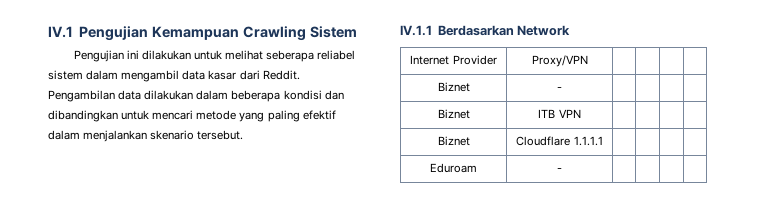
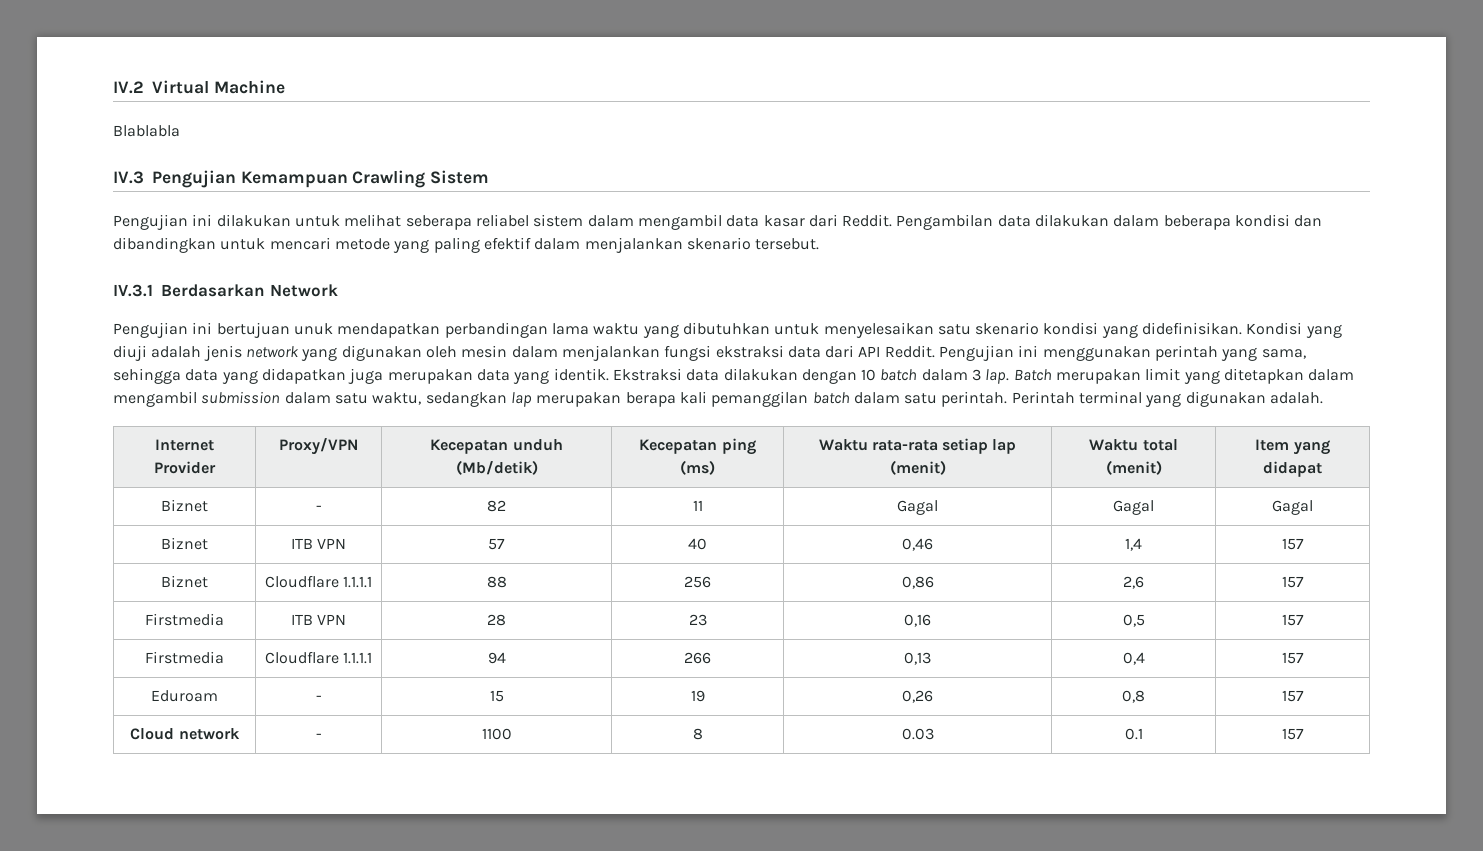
[48,26,73,38] IV.1 -> [113,80,285,94] [113,125,180,137] [113,171,144,184] IV.2 Virtual Machine // Blablabla // IV.3
[400,25,432,36] IV.1.1 -> [113,284,153,297] IV.3.1
[410,55,497,65] [531,55,588,67] [437,82,470,92] [557,87,562,91] [437,109,470,119] [538,109,581,118] [437,136,470,146] [516,136,603,146] [430,163,477,173] [557,168,562,172] // Internet Provider | Proxy/VPN | | | | // Biznet | - | | | | // Biznet | ITB VPN | | | | // Biznet | Cloudflare 1.1.1.1 | | | | // Eduroam | - | | | | -> [113,322,1342,338] [113,345,1306,361] [113,368,1355,384] [113,391,1324,407] [155,439,214,451] [154,461,216,474] [279,438,358,455] [430,439,563,454] [455,460,538,475] [639,438,756,455] [680,460,715,475] [818,438,1017,454] [889,460,946,475] [1089,439,1178,451] [1105,460,1162,475] [1255,439,1330,455] [1263,461,1322,477] [161,499,208,512] [315,505,322,511] [487,500,506,512] [692,500,703,511] [897,500,938,515] [1113,500,1154,515] [1272,500,1313,515] [161,537,208,550] [290,538,347,549] [488,538,505,550] [688,538,707,550] [902,538,933,551] [1125,538,1142,551] [1281,538,1304,550] [161,575,208,588] [264,575,373,588] [486,576,507,588] [684,576,711,588] [901,576,934,589] [1123,576,1144,589] [1281,576,1304,588] [145,613,224,626] [290,614,347,625] [487,614,506,626] [688,614,707,626] [904,614,931,627] [1122,614,1145,627] [1281,614,1304,626] [145,651,224,664] [264,651,373,664] [487,652,506,664] [684,652,711,664] [904,652,931,665] [1122,652,1145,665] [1281,652,1304,664] [151,690,218,702] [315,695,322,701] [489,690,504,702] [690,690,705,702] [902,690,933,703] [1122,690,1145,703] [1281,690,1304,702] [130,728,240,740] [315,733,322,739] [481,728,512,740] [692,728,703,740] [901,728,934,740] [1124,728,1143,740] [1281,728,1304,740] // Pengujian ini bertujuan unuk mendapatkan perbandingan lama waktu yang dibutuhkan untuk menyelesaikan satu skenario kondisi yang didefinisikan. Kondisi yang diuji adalah jenis network yang digunakan oleh mesin dalam menjalankan fungsi ekstraksi data dari API Reddit. Pengujian ini menggunakan perintah yang sama, sehingga data yang didapatkan juga merupakan data yang identik. Ekstraksi data dilakukan dengan 10 batch dalam 3 lap. Batch merupakan limit yang ditetapkan dalam mengambil submission dalam satu waktu, sedangkan lap merupakan berapa kali pemanggilan batch dalam satu perintah. Perintah terminal yang digunakan adalah. // Internet Provider | Proxy/VPN | Kecepatan unduh (Mb/detik) | Kecepatan ping (ms) | Waktu rata-rata setiap lap (menit) | Waktu total (menit) | Item yang didapat // Biznet | - | 82 | 11 | Gagal | Gagal | Gagal // Biznet | ITB VPN | 57 | 40 | 0,46 | 1,4 | 157 // Biznet | Cloudflare 1.1.1.1 | 88 | 256 | 0,86 | 2,6 | 157 // Firstmedia | ITB VPN | 28 | 23 | 0,16 | 0,5 | 157 // Firstmedia | Cloudflare 1.1.1.1 | 94 | 266 | 0,13 | 0,4 | 157 // Eduroam | - | 15 | 19 | 0,26 | 0,8 | 157 // Cloud network | - | 1100 | 8 | 0.03 | 0.1 | 157

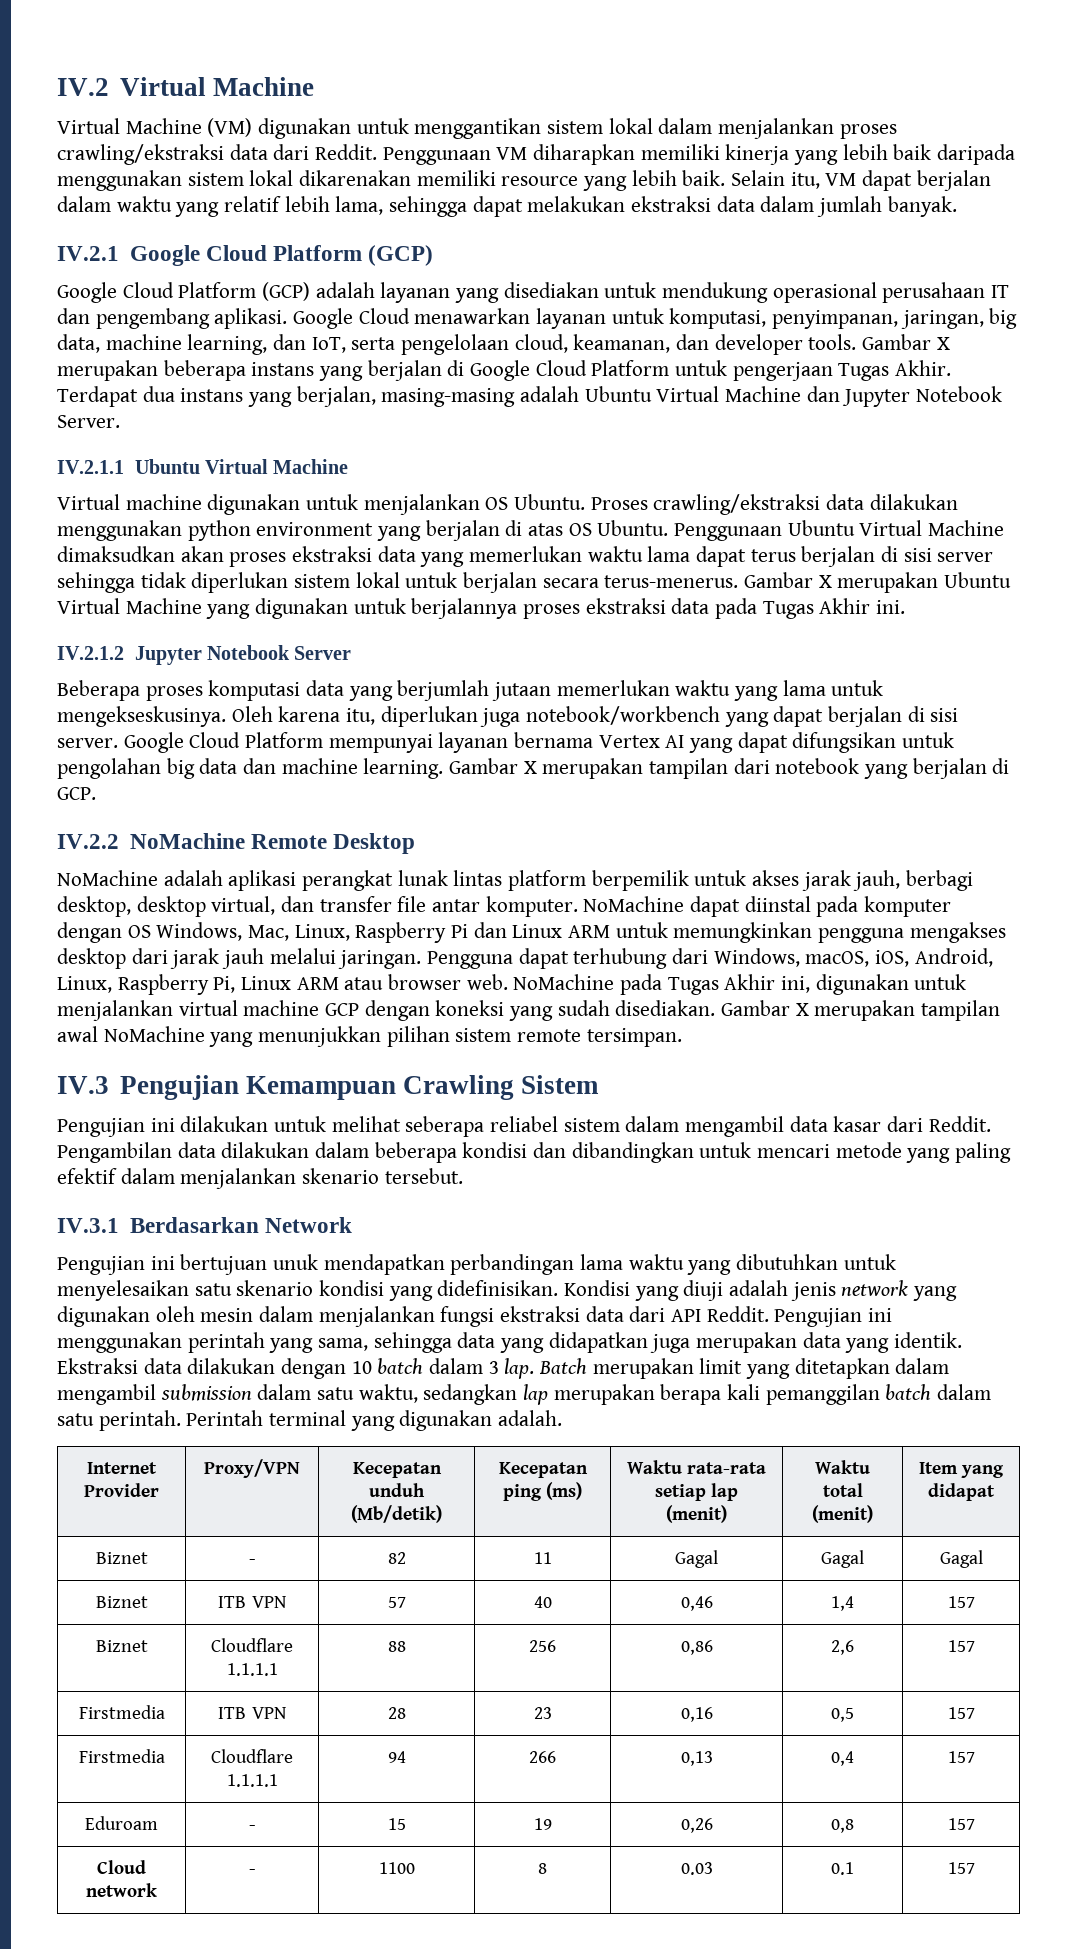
[113,125,180,137] Blablabla -> [57,118,897,139] [57,144,1016,165] [57,170,991,191] [57,196,957,217] [57,245,434,266] [57,282,1010,303] [57,308,1018,329] [57,334,950,355] [57,360,952,381] [57,386,1003,407] [57,415,120,428] [57,459,349,474] [57,494,958,515] [57,520,1005,541] [57,546,994,567] [57,572,1012,593] [57,598,906,619] [57,645,352,665] [57,680,884,701] [57,706,959,727] [57,732,955,753] [57,758,1010,779] [57,787,96,800] [57,833,415,854] [57,870,974,891] [57,896,952,917] [57,922,1006,943] [57,948,993,969] [57,974,967,995] [57,1000,1001,1021] [57,1026,682,1047] Virtual Machine (VM) digunakan untuk menggantikan sistem lokal dalam menjalankan proses crawling/ekstraksi data dari Reddit. Penggunaan VM diharapkan memiliki kinerja yang lebih baik daripada menggunakan sistem lokal dikarenakan memiliki resource yang lebih baik. Selain itu, VM dapat berjalan dalam waktu yang relatif lebih lama, sehingga dapat melakukan ekstraksi data dalam jumlah banyak. // IV.2.1 Google Cloud Platform (GCP) // Google Cloud Platform (GCP) adalah layanan yang disediakan untuk mendukung operasional perusahaan IT dan pengembang aplikasi. Google Cloud menawarkan layanan untuk komputasi, penyimpanan, jaringan, big data, machine learning, dan IoT, serta pengelolaan cloud, keamanan, dan developer tools. Gambar X merupakan beberapa instans yang berjalan di Google Cloud Platform untuk pengerjaan Tugas Akhir. Terdapat dua instans yang berjalan, masing-masing adalah Ubuntu Virtual Machine dan Jupyter Notebook Server. // IV.2.1.1 Ubuntu Virtual Machine // Virtual machine digunakan untuk menjalankan OS Ubuntu. Proses crawling/ekstraksi data dilakukan menggunakan python environment yang berjalan di atas OS Ubuntu. Penggunaan Ubuntu Virtual Machine dimaksudkan akan proses ekstraksi data yang memerlukan waktu lama dapat terus berjalan di sisi server sehingga tidak diperlukan sistem lokal untuk berjalan secara terus-menerus. Gambar X merupakan Ubuntu Virtual Machine yang digunakan untuk berjalannya proses ekstraksi data pada Tugas Akhir ini. // IV.2.1.2 Jupyter Notebook Server // Beberapa proses komputasi data yang berjumlah jutaan memerlukan waktu yang lama untuk mengekseskusinya. Oleh karena itu, diperlukan juga notebook/workbench yang dapat berjalan di sisi server. Google Cloud Platform mempunyai layanan bernama Vertex AI yang dapat difungsikan untuk pengolahan big data dan machine learning. Gambar X merupakan tampilan dari notebook yang berjalan di GCP. // IV.2.2 NoMachine Remote Desktop // NoMachine adalah aplikasi perangkat lunak lintas platform berpemilik untuk akses jarak jauh, berbagi desktop, desktop virtual, dan transfer file antar komputer. NoMachine dapat diinstal pada komputer dengan OS Windows, Mac, Linux, Raspberry Pi dan Linux ARM untuk memungkinkan pengguna mengakses desktop dari jarak jauh melalui jaringan. Pengguna dapat terhubung dari Windows, macOS, iOS, Android, Linux, Raspberry Pi, Linux ARM atau browser web. NoMachine pada Tugas Akhir ini, digunakan untuk menjalankan virtual machine GCP dengan koneksi yang sudah disediakan. Gambar X merupakan tampilan awal NoMachine yang menunjukkan pilihan sistem remote tersimpan.

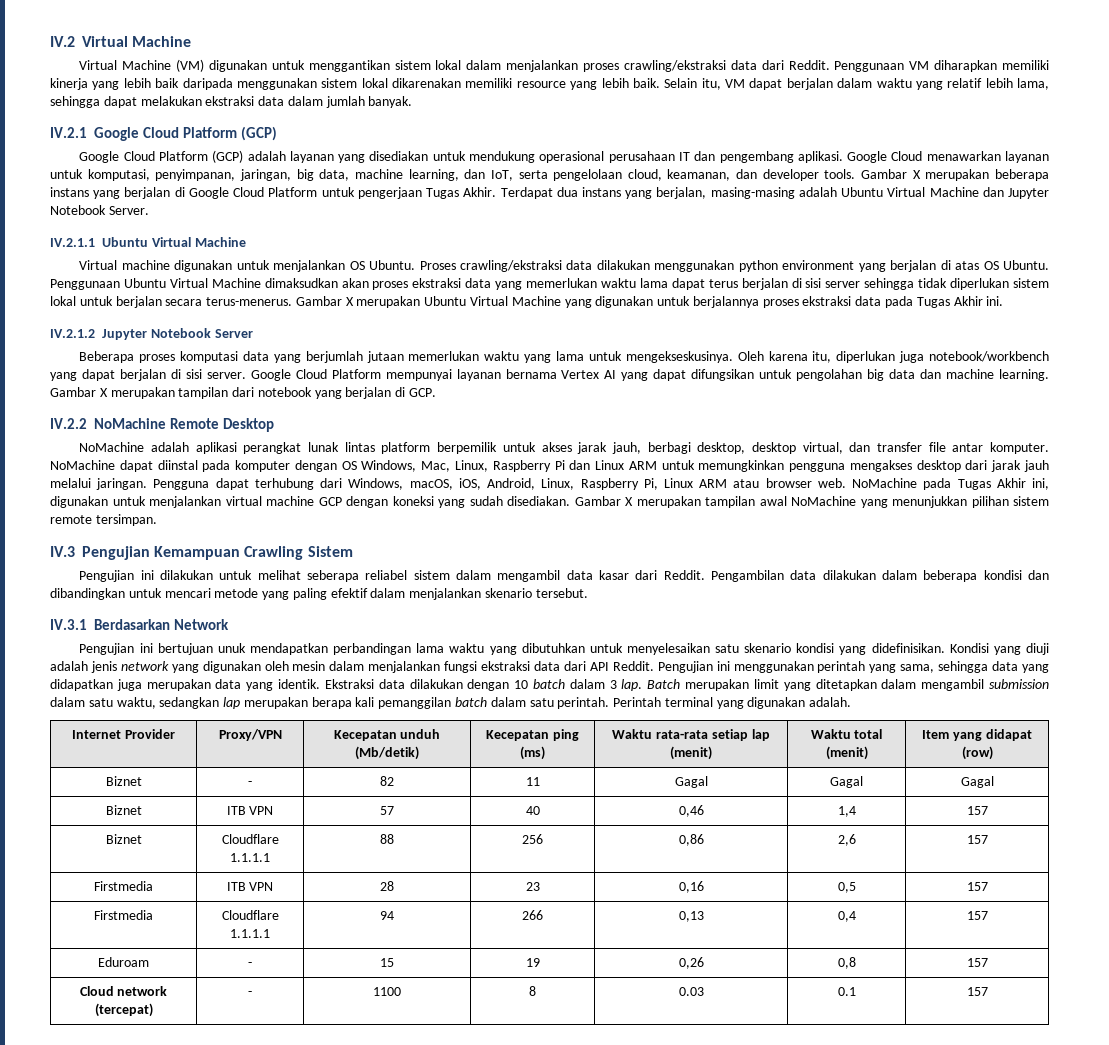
(995, 1492) none -> [961,746,993,760] (row)
(157, 1890) none -> [94,1003,153,1017] (tercepat)

